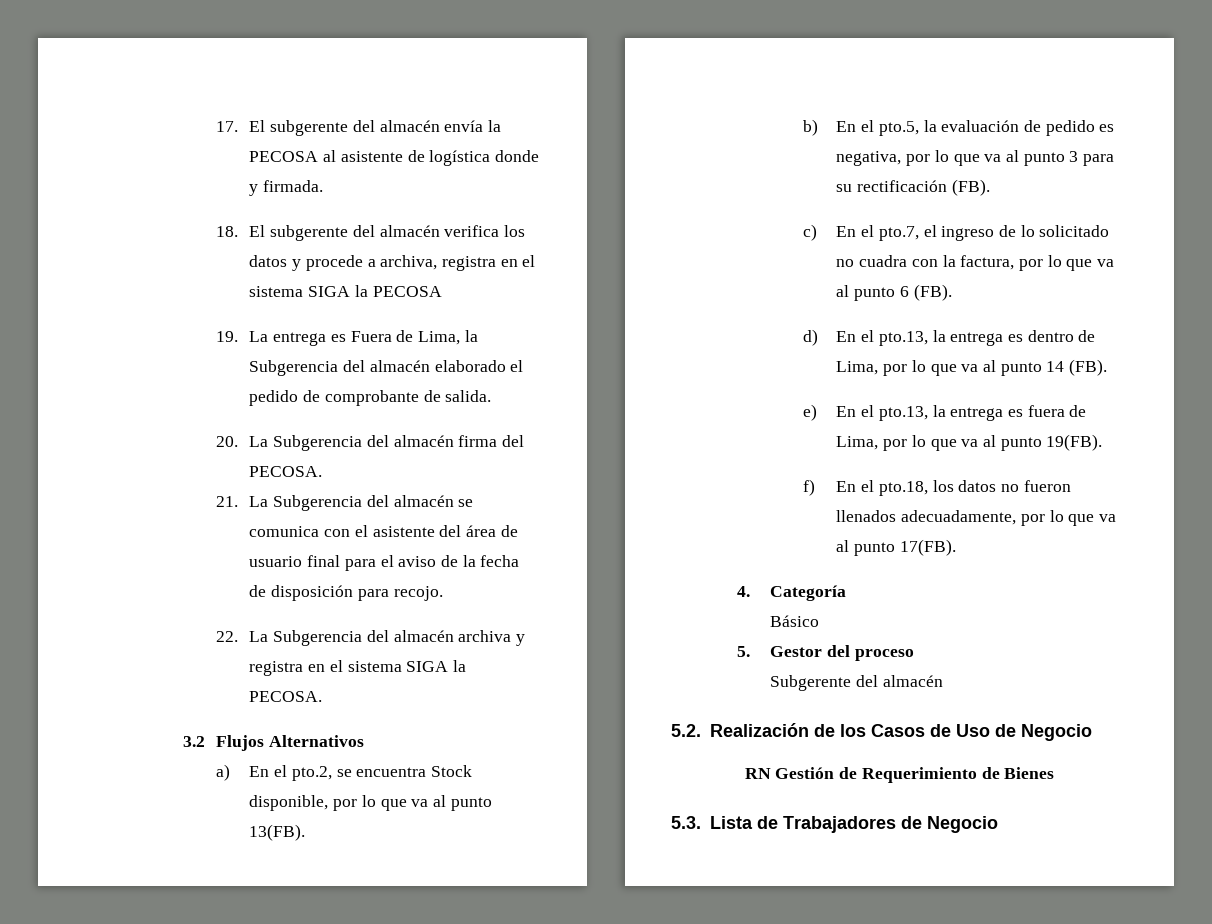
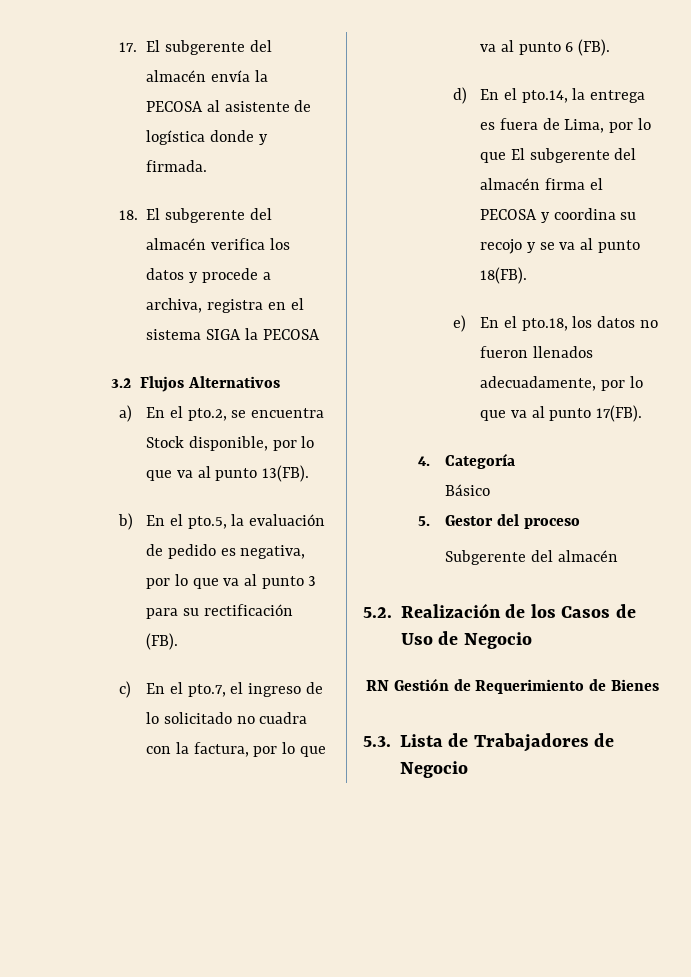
[216,330,478,346] [249,360,524,376] [249,390,492,406] [216,435,525,451] [249,466,323,477] [216,495,474,511] [249,525,518,537] [249,555,520,571] [249,585,443,601] [216,630,526,646] [249,660,467,676] [249,691,323,702] // 19. La entrega es Fuera de Lima, la Subgerencia del almacén elaborado el pedido de comprobante de salida. // 20. La Subgerencia del almacén firma del PECOSA. // 21. La Subgerencia del almacén se comunica con el asistente del área de usuario final para el aviso de la fecha de disposición para recojo. // 22. La Subgerencia del almacén archiva y registra en el sistema SIGA la PECOSA. -> (320, 334) none
[878,330,1096,346] [836,359,1108,376] [803,404,928,421] pto.13, la entrega es dentro de Lima, por lo que va al punto 14 (FB). // e) En el pto.13, -> [521,90,568,103] pto.14,
[961,434,1103,451] [803,479,816,496] va al punto 19(FB). // f) -> [510,148,637,163] [480,178,603,190] [480,208,637,223] [480,238,640,254] [480,267,528,284] [452,315,466,332] El subgerente del almacén firma el PECOSA y coordina su recojo y se va al punto 18(FB). // e)

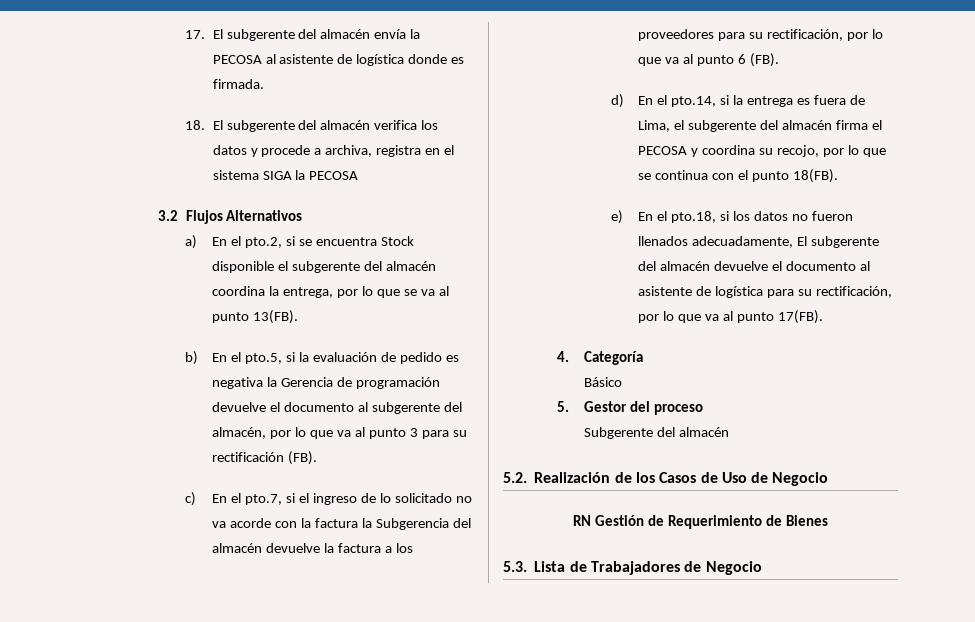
[258,134,268,145] y -> [451,57,465,64] es
(227, 414) none -> [286,236,296,246] si
[188,436,315,451] [146,470,173,481] disponible, por lo que -> [212,261,437,273] [212,286,417,298] disponible el subgerente del almacén coordina la entrega, por lo que se
(227, 522) none -> [286,352,296,362] si
[240,545,306,559] negativa, -> [212,377,441,389] [212,402,462,414] [212,427,267,439] negativa la Gerencia de programación devuelve el documento al subgerente del almacén,
(226, 690) none -> [286,493,296,503] si
[259,712,308,724] [146,742,249,757] cuadra con la factura, -> [212,518,471,530] [212,543,413,553] [638,29,844,41] va acorde con la factura la Subgerencia del almacén devuelve la factura a los proveedores para su rectificación,
(568, 96) none -> [720,95,730,105] si
[609,118,651,133] [480,148,525,163] por lo que El -> [674,120,685,130] el
[480,238,594,254] recojo y se va al -> [777,145,886,157] [638,170,749,180] recojo, por lo que se continua con el
(568, 324) none -> [720,211,730,221] si
(597, 383) none -> [797,236,880,248] [638,261,870,271] [638,286,892,298] El subgerente del almacén devuelve el documento al asistente de logística para su rectificación,

